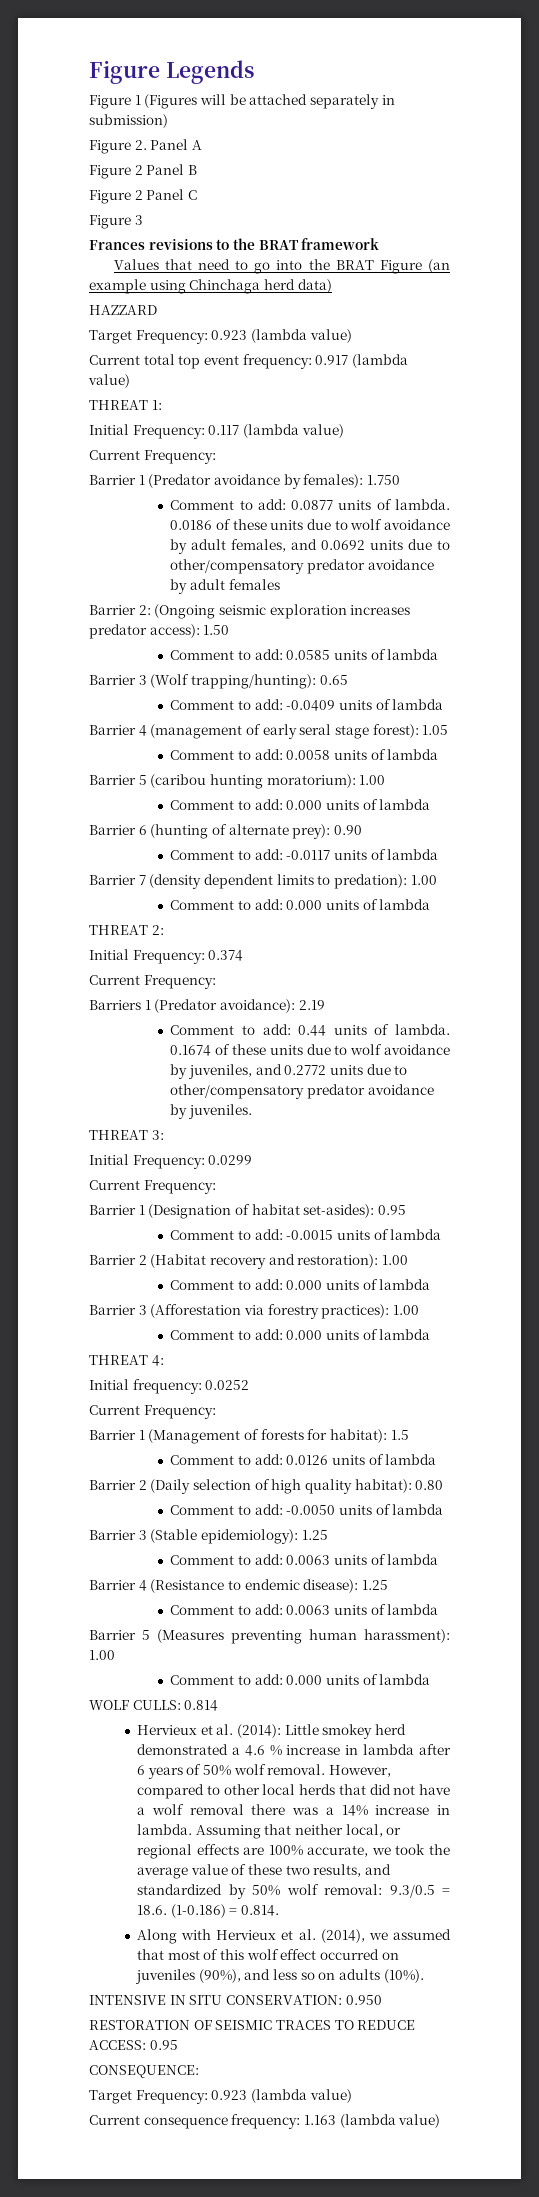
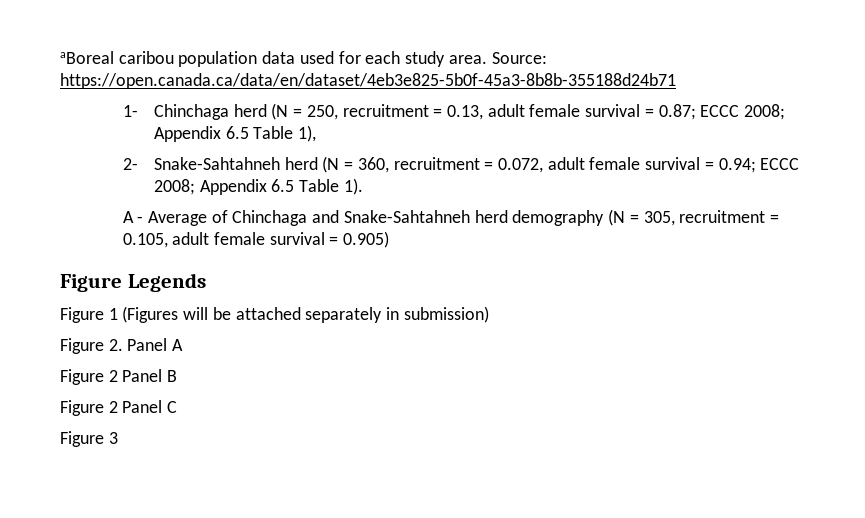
(89, 72) none -> [60,51,547,67] [60,73,676,89] [122,103,786,120] [153,125,317,142] [122,156,800,173] [153,178,363,195] [122,209,780,226] [122,231,390,248] aBoreal caribou population data used for each study area. Source: https://open.canada.ca/data/en/dataset/4eb3e825-5b0f-45a3-8b8b-355188d24b71 // 1- Chinchaga herd (N = 250, recruitment = 0.13, adult female survival = 0.87; ECCC 2008; Appendix 6.5 Table 1), // 2- Snake-Sahtahneh herd (N = 360, recruitment = 0.072, adult female survival = 0.94; ECCC 2008; Appendix 6.5 Table 1). // A - Average of Chinchaga and Snake-Sahtahneh herd demography (N = 305, recruitment = 0.105, adult female survival = 0.905) //
[89,238,380,250] [113,259,450,274] [89,279,332,294] [89,305,157,315] [89,329,352,344] [89,354,408,369] [88,374,130,388] [89,400,162,410] [89,424,344,439] [89,450,216,464] [89,474,400,489] [170,499,450,510] [170,519,451,530] [170,539,450,554] [170,559,434,574] [170,579,280,594] [89,604,411,619] [89,624,230,639] [170,649,439,660] [89,674,348,689] [170,699,444,711] [89,724,449,739] [170,749,439,760] [89,774,386,789] [170,799,431,810] [89,824,362,839] [170,849,439,860] [89,874,437,889] [170,899,431,910] [89,925,164,935] [89,949,244,964] [89,975,216,989] [89,999,325,1013] [170,1024,450,1036] [170,1044,450,1056] [170,1064,408,1079] [170,1084,434,1099] [170,1104,252,1119] [89,1130,164,1140] [89,1154,253,1169] [89,1180,216,1194] [89,1204,406,1219] [170,1229,442,1240] [89,1254,408,1269] [170,1279,431,1290] [89,1304,419,1319] [170,1329,431,1340] [89,1355,164,1366] [89,1379,250,1394] [89,1405,216,1419] [89,1429,409,1444] [170,1454,437,1465] [89,1479,444,1494] [170,1504,444,1515] [89,1529,328,1544] [170,1554,439,1565] [89,1579,388,1593] [170,1604,439,1615] [89,1629,450,1644] [89,1650,115,1660] [170,1674,431,1685] [89,1700,219,1711] [137,1724,406,1739] [137,1744,451,1756] [137,1764,391,1779] [137,1784,450,1799] [137,1804,450,1816] [137,1824,402,1839] [137,1844,450,1859] [137,1864,391,1879] [137,1884,450,1899] [137,1904,280,1918] [137,1929,451,1944] [137,1949,399,1960] [135,1969,424,1984] [89,1995,382,2005] [89,2020,416,2030] [89,2040,178,2050] [89,2065,199,2078] [89,2089,352,2104] [89,2114,441,2129] // Frances revisions to the BRAT framework // Values that need to go into the BRAT Figure (an example using Chinchaga herd data) // HAZZARD // Target Frequency: 0.923 (lambda value) // Current total top event frequency: 0.917 (lambda value) // THREAT 1: // Initial Frequency: 0.117 (lambda value) // Current Frequency: // Barrier 1 (Predator avoidance by females): 1.750 // Comment to add: 0.0877 units of lambda. 0.0186 of these units due to wolf avoidance by adult females, and 0.0692 units due to other/compensatory predator avoidance by adult females // Barrier 2: (Ongoing seismic exploration increases predator access): 1.50 // Comment to add: 0.0585 units of lambda // Barrier 3 (Wolf trapping/hunting): 0.65 // Comment to add: -0.0409 units of lambda // Barrier 4 (management of early seral stage forest): 1.05 // Comment to add: 0.0058 units of lambda // Barrier 5 (caribou hunting moratorium): 1.00 // Comment to add: 0.000 units of lambda // Barrier 6 (hunting of alternate prey): 0.90 // Comment to add: -0.0117 units of lambda // Barrier 7 (density dependent limits to predation): 1.00 // Comment to add: 0.000 units of lambda // THREAT 2: // Initial Frequency: 0.374 // Current Frequency: // Barriers 1 (Predator avoidance): 2.19 // Comment to add: 0.44 units of lambda. 0.1674 of these units due to wolf avoidance by juveniles, and 0.2772 units due to other/compensatory predator avoidance by juveniles. // THREAT 3: // Initial Frequency: 0.0299 // Current Frequency: // Barrier 1 (Designation of habitat set-asides): 0.95 // Comment to add: -0.0015 units of lambda // Barrier 2 (Habitat recovery and restoration): 1.00 // Comment to add: 0.000 units of lambda // Barrier 3 (Afforestation via forestry practices): 1.00 // Comment to add: 0.000 units of lambda // THREAT 4: // Initial frequency: 0.0252 // Current Frequency: // Barrier 1 (Management of forests for habitat): 1.5 // Comment to add: 0.0126 units of lambda // Barrier 2 (Daily selection of high quality habitat): 0.80 // Comment to add: -0.0050 units of lambda // Barrier 3 (Stable epidemiology): 1.25 // Comment to add: 0.0063 units of lambda // Barrier 4 (Resistance to endemic disease): 1.25 // Comment to add: 0.0063 units of lambda // Barrier 5 (Measures preventing human harassment): 1.00 // Comment to add: 0.000 units of lambda // WOLF CULLS: 0.814 // Hervieux et al. (2014): Little smokey herd demonstrated a 4.6 % increase in lambda after 6 years of 50% wolf removal. However, compared to other local herds that did not have a wolf removal there was a 14% increase in lambda. Assuming that neither local, or regional effects are 100% accurate, we took the average value of these two results, and standardized by 50% wolf removal: 9.3/0.5 = 18.6. (1-0.186) = 0.814. // Along with Hervieux et al. (2014), we assumed that most of this wolf effect occurred on juveniles (90%), and less so on adults (10%). // INTENSIVE IN SITU CONSERVATION: 0.950 // RESTORATION OF SEISMIC TRACES TO REDUCE ACCESS: 0.95 // CONSEQUENCE: // Target Frequency: 0.923 (lambda value) // Current consequence frequency: 1.163 (lambda value) -> (118, 438) none

